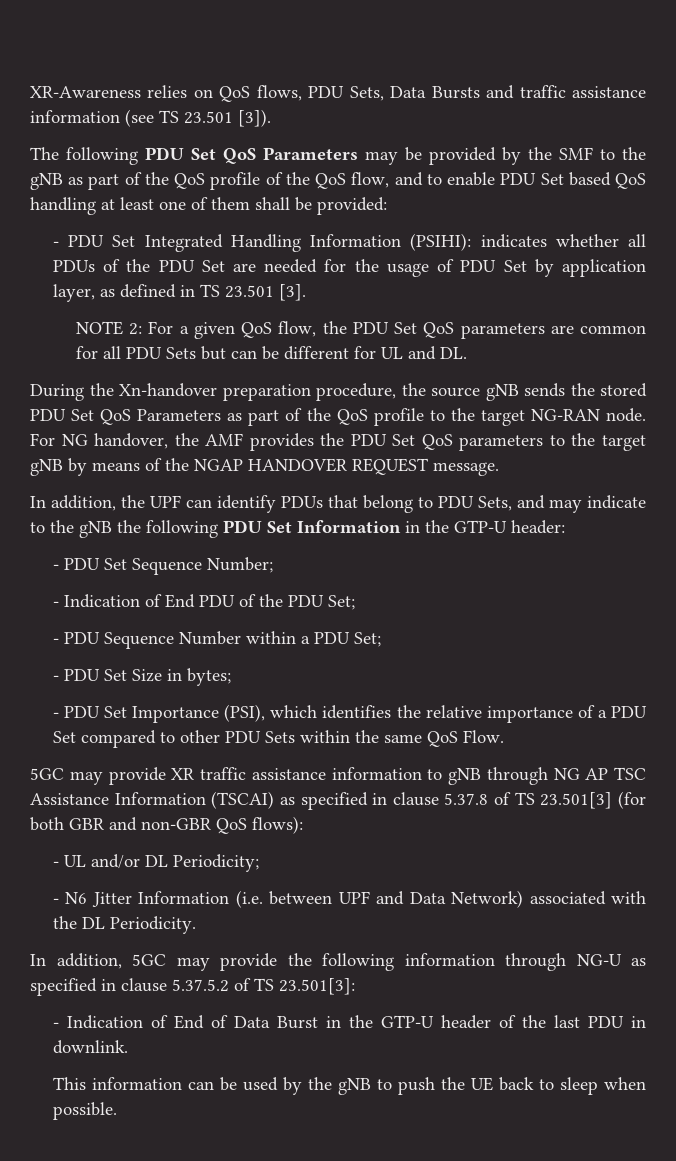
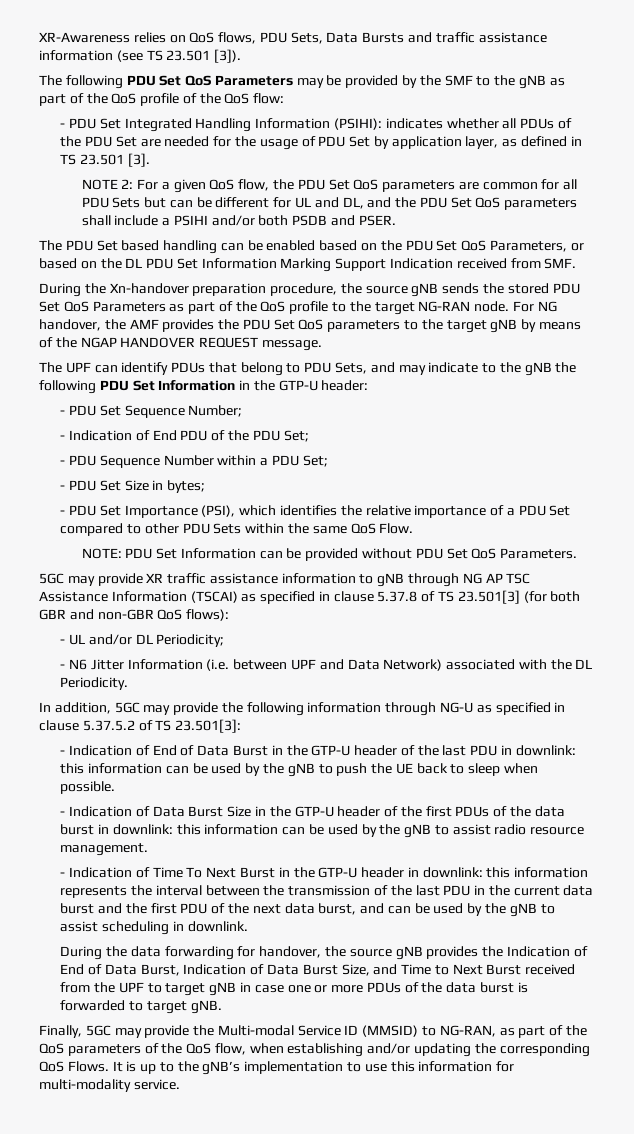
[351,172,647,189] [30,197,387,215] flow, and to enable PDU Set based QoS handling at least one of them shall be provided: -> [253,93,285,104] flow:
[439,347,467,359] DL. -> [342,197,578,210] [81,215,396,226] [39,240,584,254] [39,258,577,272] DL, and the PDU Set QoS parameters shall include a PSIHI and/or both PSDB and PSER. // The PDU Set based handling can be enabled based on the PDU Set QoS Parameters, or based on the DL PDU Set Information Marking Support Indication received from SMF.
[30,495,145,511] In addition, the -> [39,362,62,373] The
(504, 736) none -> [81,548,578,561] // NOTE: PDU Set Information can be provided without PDU Set QoS Parameters.
[52,1040,128,1054] [52,1077,86,1090] downlink. // This -> [515,745,576,756] [60,763,85,774] downlink: this
(117, 1111) none -> [60,806,565,817] [60,824,585,838] [60,843,149,856] [60,867,589,878] [60,885,594,898] [60,903,555,917] [60,921,248,935] [60,946,588,960] [60,964,576,976] [60,982,528,996] [60,1000,222,1014] [39,1025,587,1038] [39,1043,590,1057] [39,1061,515,1075] [39,1079,180,1092] // - Indication of Data Burst Size in the GTP-U header of the first PDUs of the data burst in downlink: this information can be used by the gNB to assist radio resource management. // - Indication of Time To Next Burst in the GTP-U header in downlink: this information represents the interval between the transmission of the last PDU in the current data burst and the first PDU of the next data burst, and can be used by the gNB to assist scheduling in downlink. // During the data forwarding for handover, the source gNB provides the Indication of End of Data Burst, Indication of Data Burst Size, and Time to Next Burst received from the UPF to target gNB in case one or more PDUs of the data burst is forwarded to target gNB. // Finally, 5GC may provide the Multi-modal Service ID (MMSID) to NG-RAN, as part of the QoS parameters of the QoS flow, when establishing and/or updating the corresponding QoS Flows. It is up to the gNB’s implementation to use this information for multi-modality service.

